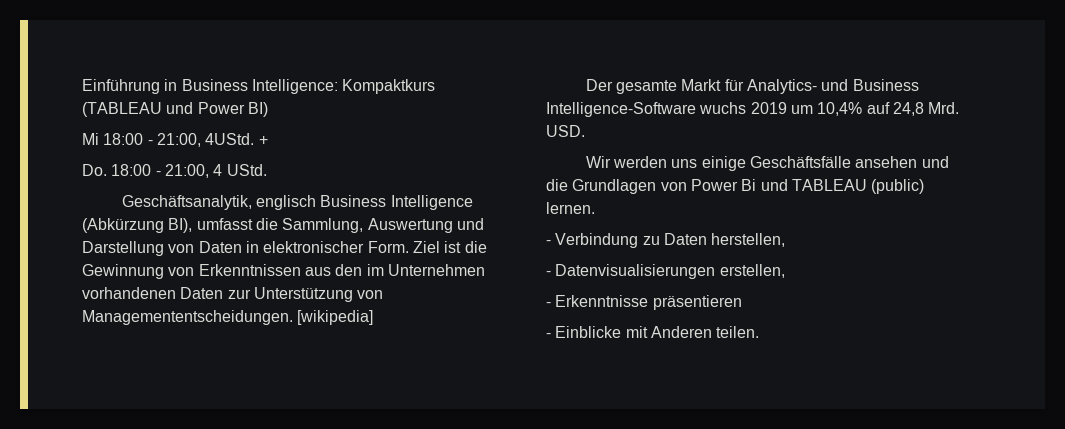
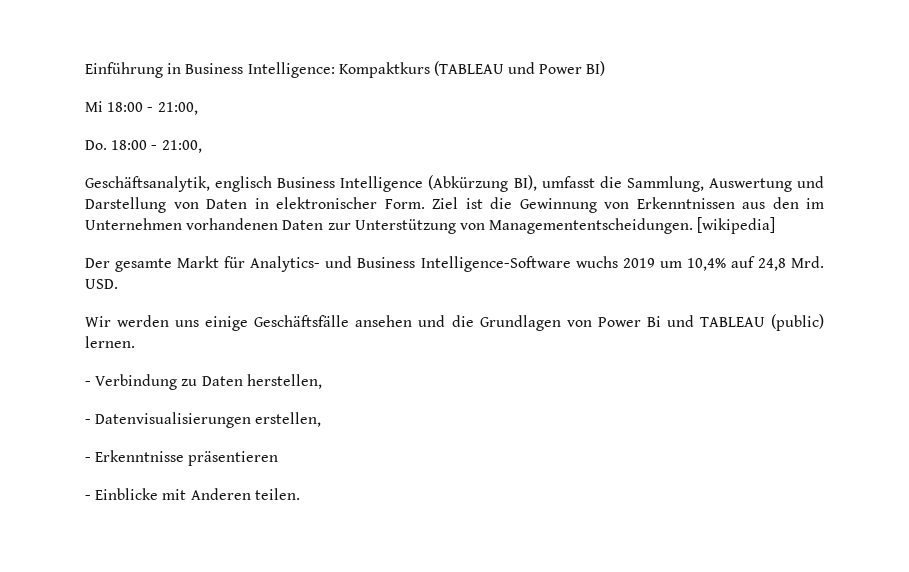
[205,133,268,145] 4UStd. + -> (198, 108) none
[213,164,267,176] 4 UStd. -> (202, 146) none

